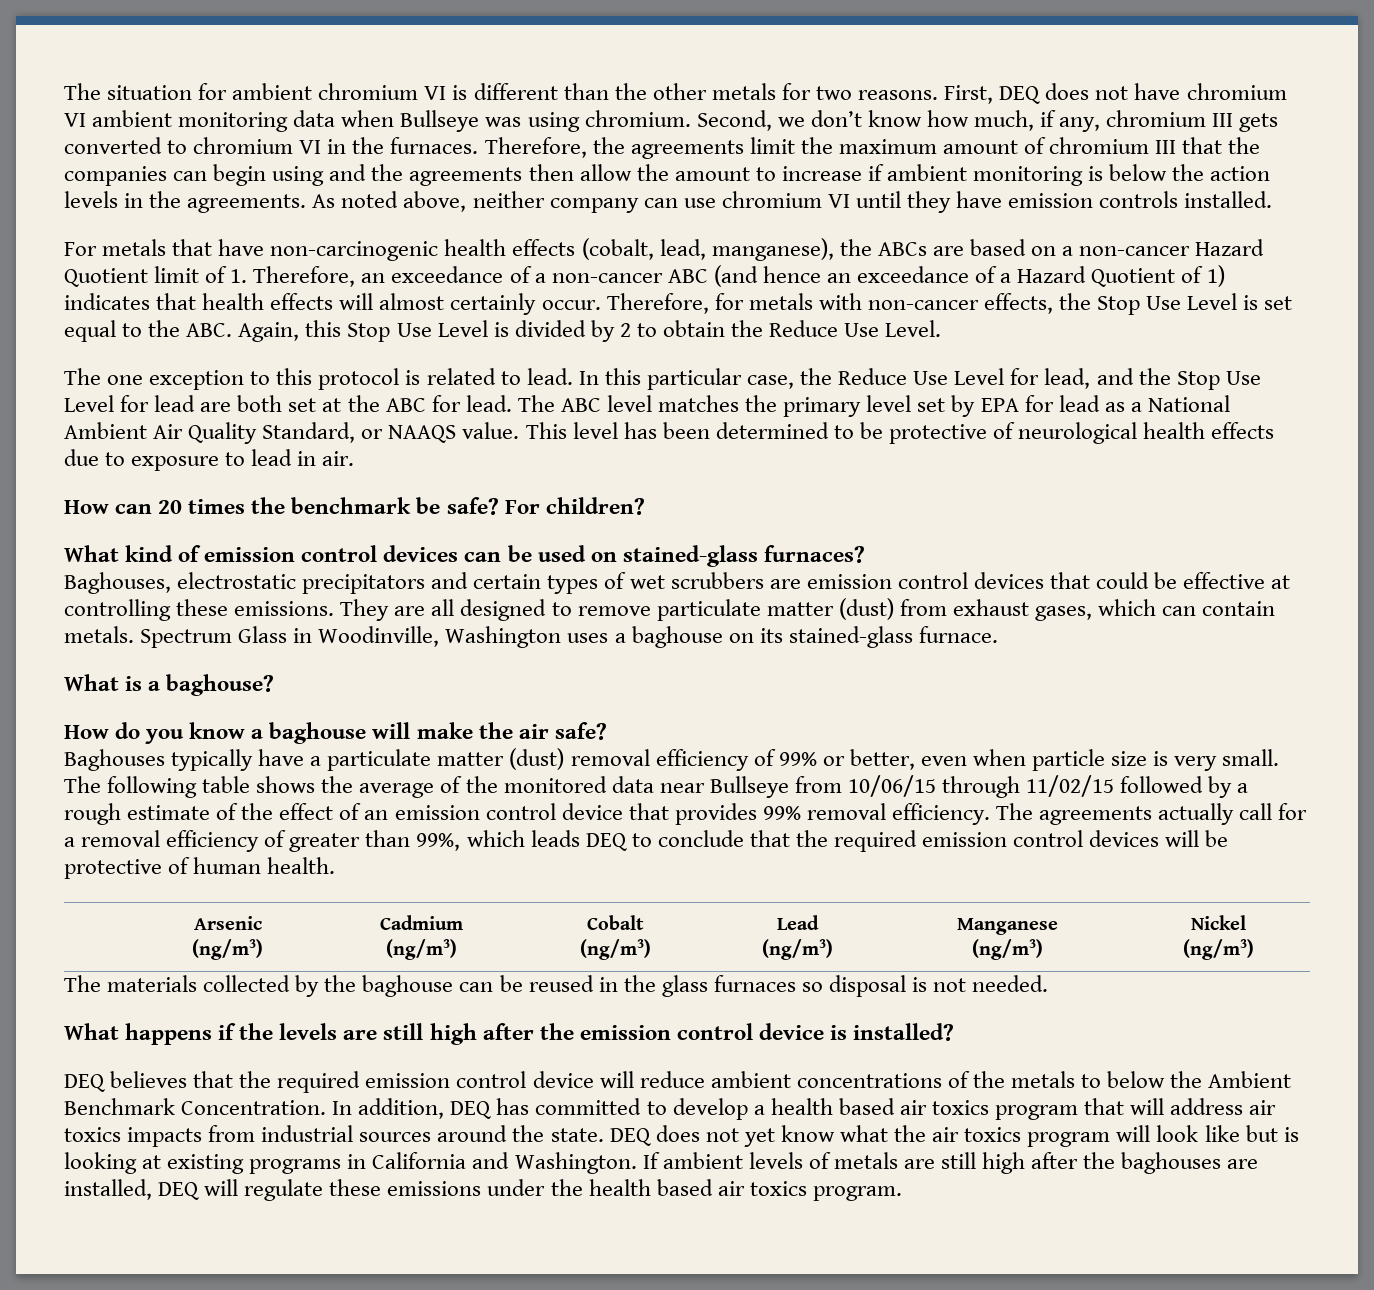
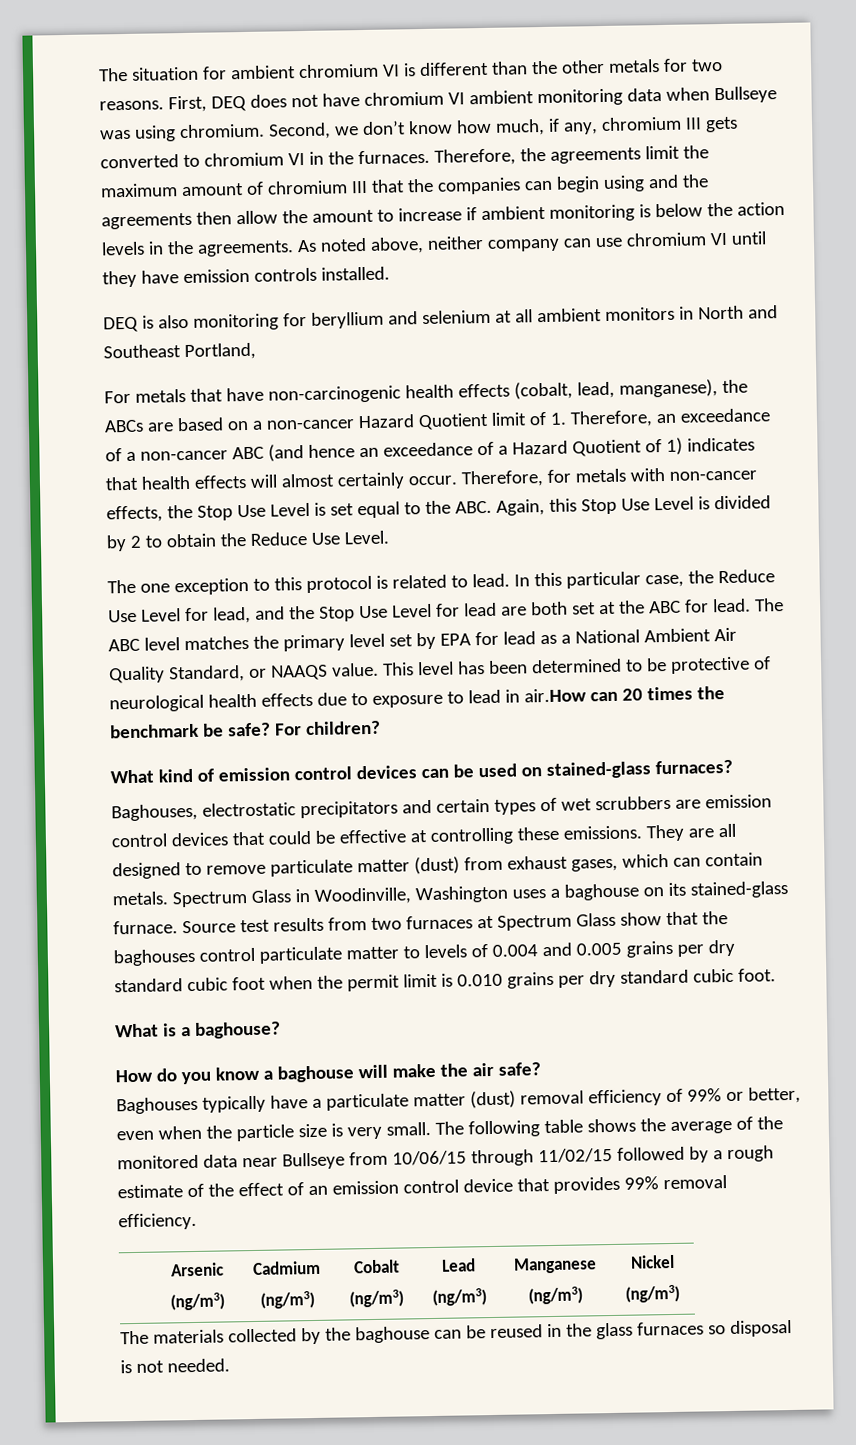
(1273, 199) none -> [103,305,778,333] [103,342,256,361] // DEQ is also monitoring for beryllium and selenium at all ambient monitors in North and Southeast Portland,
[322,451,355,466] [64,500,109,514] air. // How -> [523,688,587,703] air.How
(998, 634) none -> [181,911,728,934] [113,939,735,967] [114,968,776,993] Source test results from two furnaces at Spectrum Glass show that the baghouses control particulate matter to levels of 0.004 and 0.005 grains per dry standard cubic foot when the permit limit is 0.010 grains per dry standard cubic foot.
(1027, 757) none -> [205,1125,232,1139] the
[996,803,1308,825] [64,830,1229,852] [64,857,336,879] The agreements actually call for a removal efficiency of greater than 99%, which leads DEQ to conclude that the required emission control devices will be protective of human health. -> (197, 1221) none
[64,1023,955,1045] [64,1071,1292,1093] [64,1098,1277,1120] [64,1125,1299,1147] [64,1152,1259,1174] [64,1179,902,1201] // What happens if the levels are still high after the emission control device is installed? // DEQ believes that the required emission control device will reduce ambient concentrations of the metals to below the Ambient Benchmark Concentration. In addition, DEQ has committed to develop a health based air toxics program that will address air toxics impacts from industrial sources around the state. DEQ does not yet know what the air toxics program will look like but is looking at existing programs in California and Washington. If ambient levels of metals are still high after the baghouses are installed, DEQ will regulate these emissions under the health based air toxics program. -> (230, 1365) none

